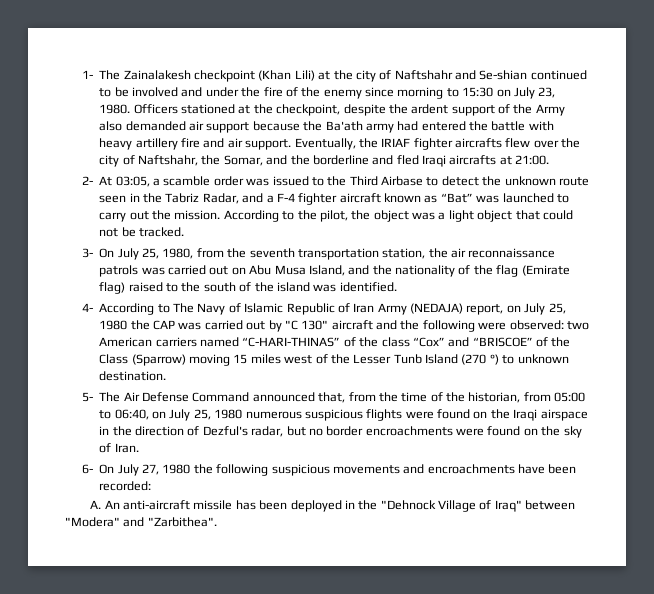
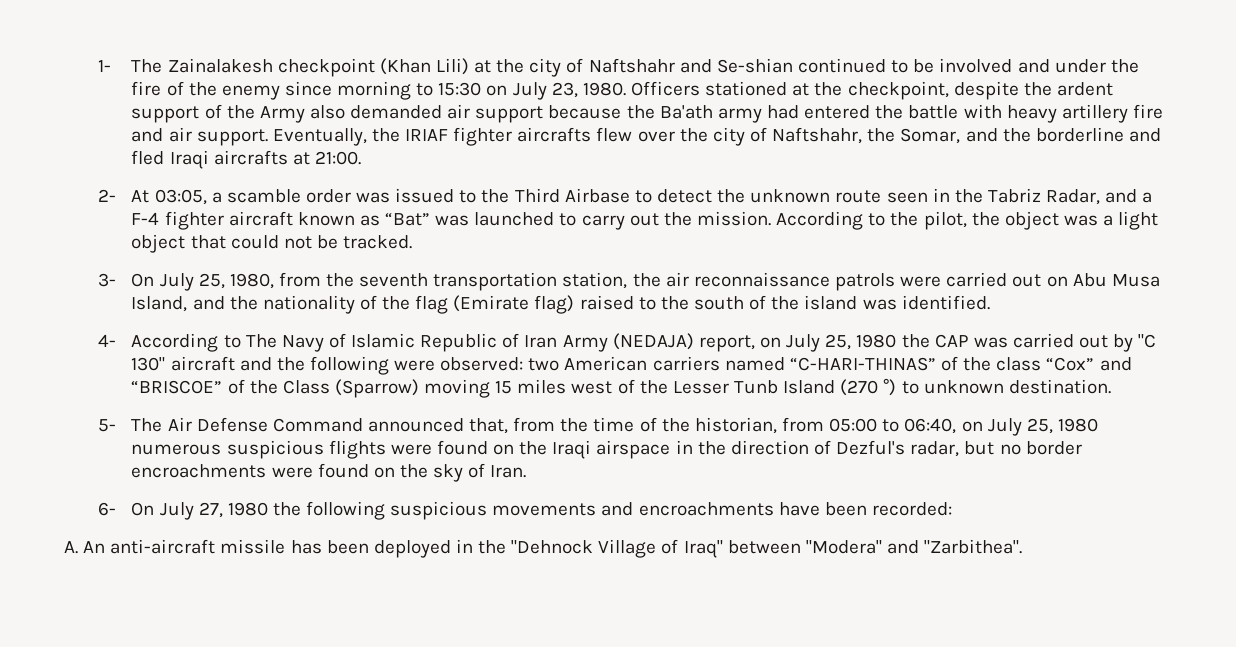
[141,267,165,275] was -> [900,276,942,287] were

